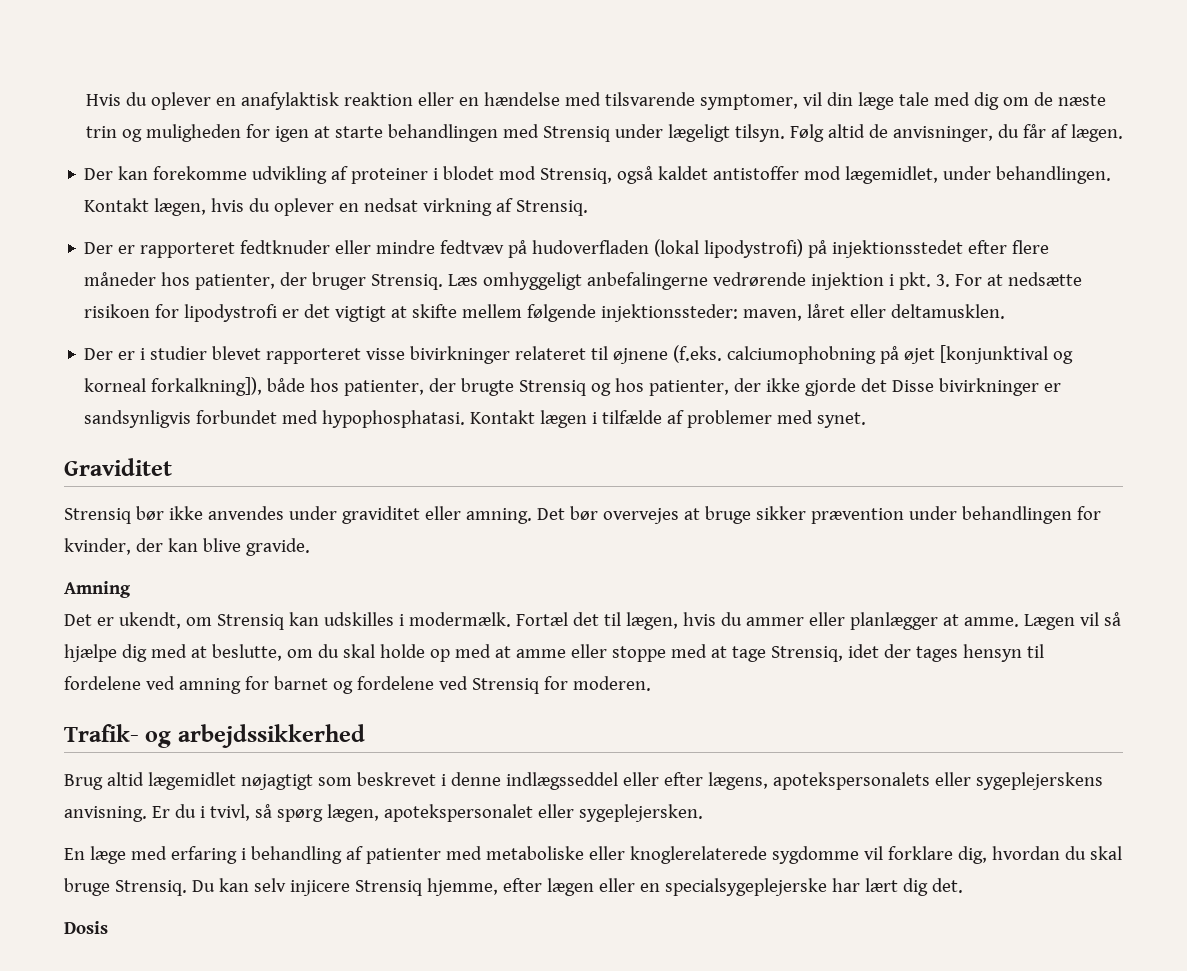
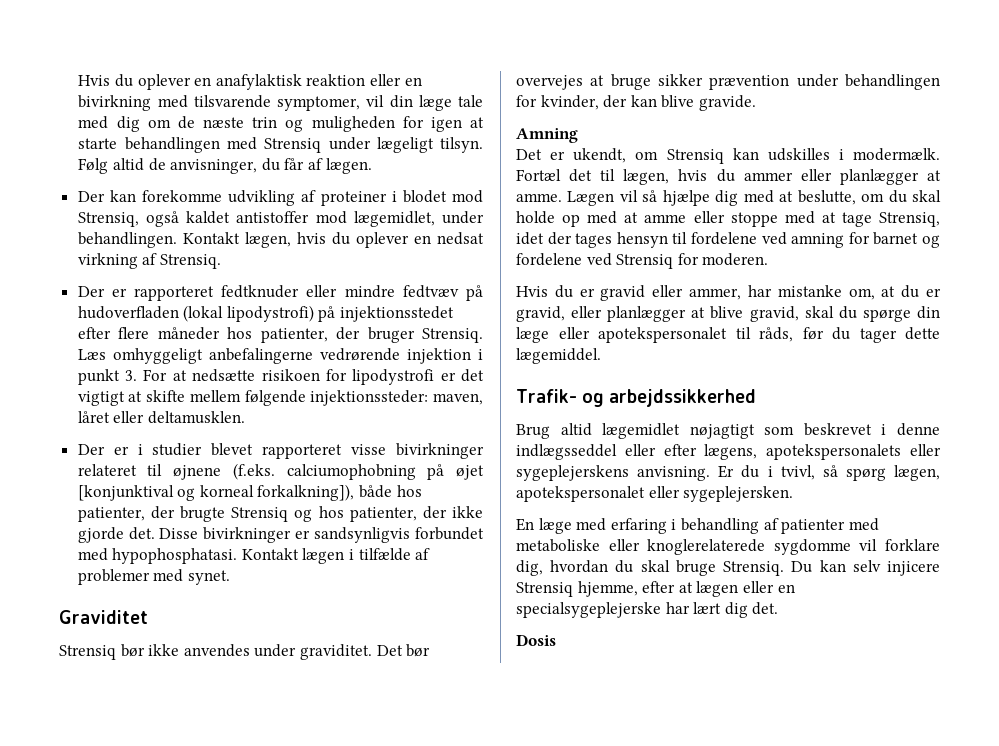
[483,92,560,106] hændelse -> [78,95,152,111] bivirkning
[899,272,932,290] pkt. -> [77,369,120,385] punkt
[861,378,888,392] det -> [128,527,155,540] det.
[341,506,532,524] graviditet eller amning. -> [299,644,372,660] graviditet.
(651, 683) none -> [516,285,941,301] [516,306,940,322] [516,327,940,343] [516,348,601,364] // Hvis du er gravid eller ammer, har mistanke om, at du er gravid, eller planlægger at blive gravid, skal du spørge din læge eller apotekspersonalet til råds, før du tager dette lægemiddel.
(542, 885) none -> [678,582,693,593] at

